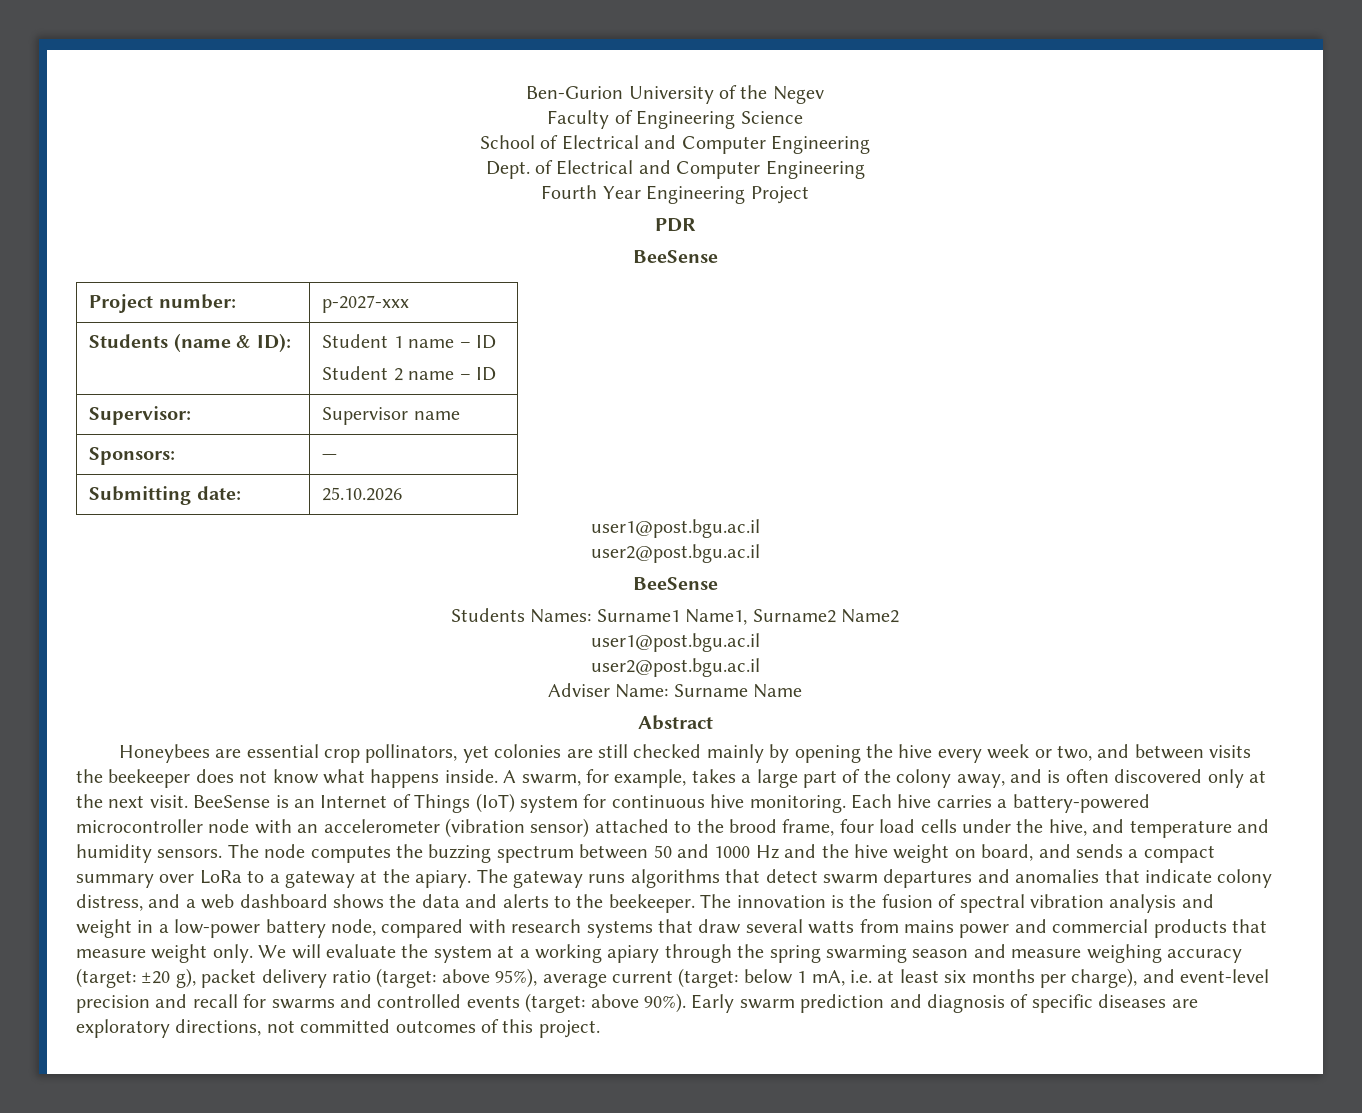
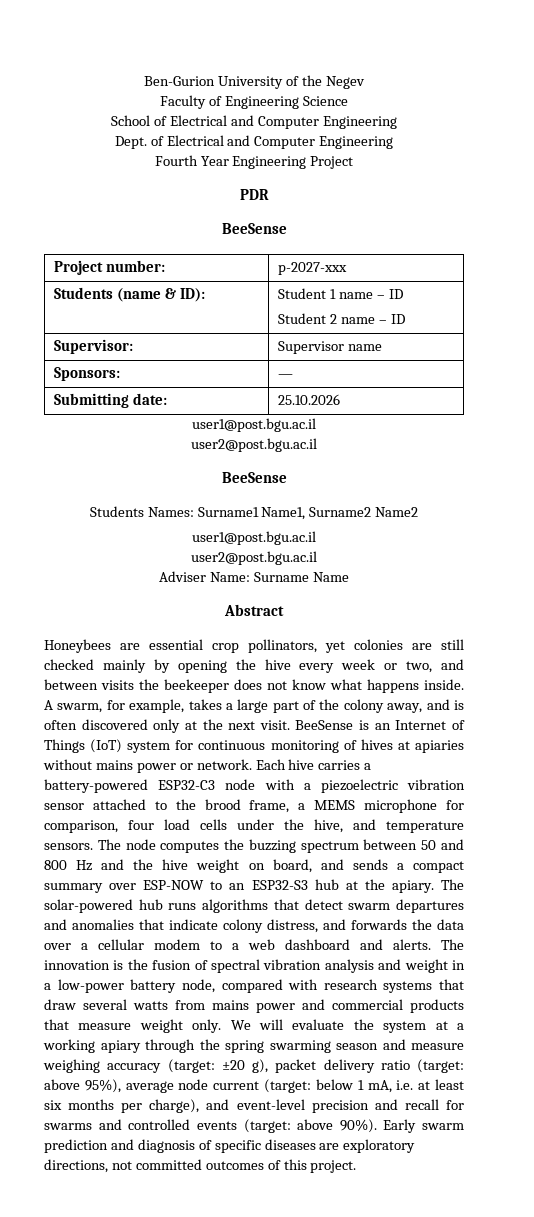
[710,794,846,813] hive monitoring. -> [270,739,464,753] [43,759,252,773] monitoring of hives at apiaries without mains power or network.
[76,819,203,833] microcontroller -> [158,780,216,790] ESP32-C3
[297,818,590,838] an accelerometer (vibration sensor) -> [303,779,465,793] [44,803,84,810] a piezoelectric vibration sensor
(835, 827) none -> [298,799,465,813] [44,820,118,833] a MEMS microphone for comparison,
[1237,819,1269,833] [76,844,152,863] and humidity -> (464, 827) none
[714,846,751,858] 1000 -> [44,860,67,870] 800
[199,870,355,888] LoRa to a gateway -> [143,879,339,890] ESP-NOW to an ESP32-S3 hub
[512,870,583,888] gateway -> [44,899,163,913] solar-powered hub
[185,894,695,913] a web dashboard shows the data and alerts to the beekeeper. -> [351,919,464,930] [44,939,431,950] forwards the data over a cellular modem to a web dashboard and alerts.
(607, 980) none -> [178,1079,209,1090] node

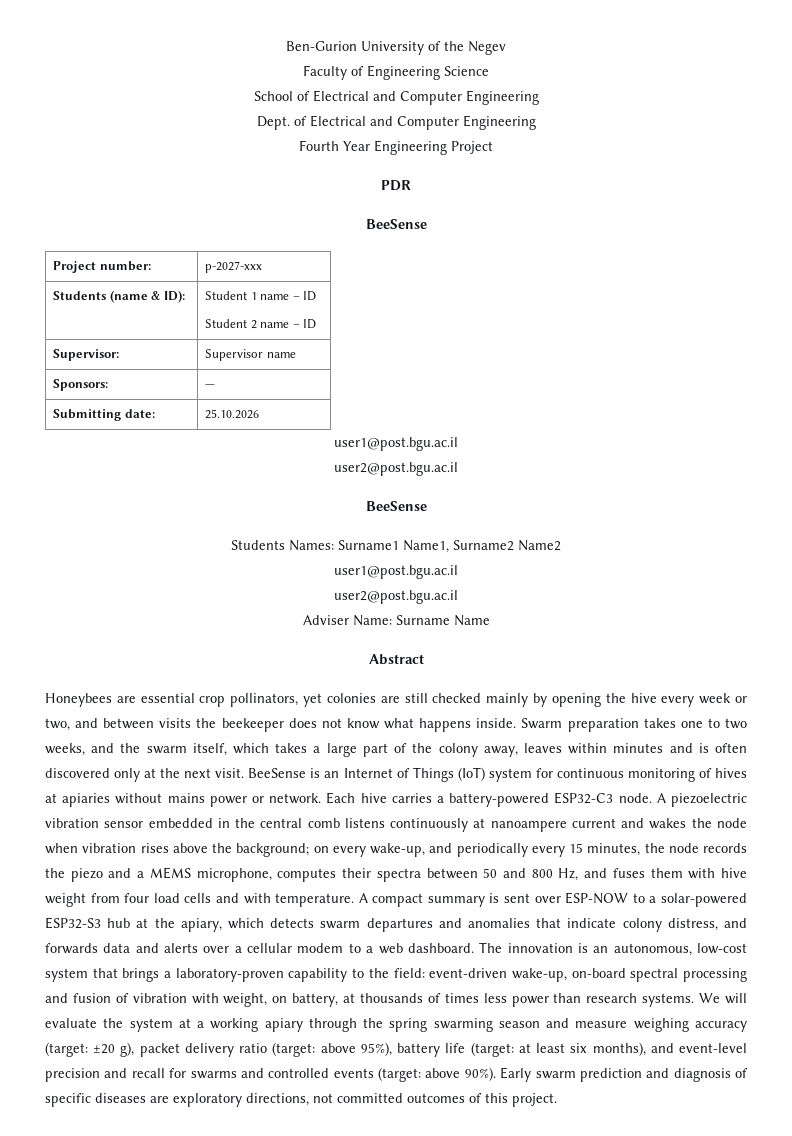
[44,699,185,713] A swarm, for example, -> [521,718,748,732] [45,743,270,756] Swarm preparation takes one to two weeks, and the swarm itself, which
(423, 708) none -> [523,743,664,754] leaves within minutes
[225,779,465,793] [44,799,465,813] [44,819,464,833] [44,839,464,853] [44,859,464,873] [44,883,103,893] node with a piezoelectric vibration sensor attached to the brood frame, a MEMS microphone for comparison, four load cells under the hive, and temperature sensors. The node computes the buzzing spectrum between 50 and 800 Hz and the hive weight on board, and sends a compact summary -> [618,793,747,807] [45,818,747,832] [45,843,747,857] [45,867,747,882] [45,893,531,907] node. A piezoelectric vibration sensor embedded in the central comb listens continuously at nanoampere current and wakes the node when vibration rises above the background; on every wake-up, and periodically every 15 minutes, the node records the piezo and a MEMS microphone, computes their spectra between 50 and 800 Hz, and fuses them with hive weight from four load cells and with temperature. A compact summary is sent
[229,883,246,890] an -> [649,893,747,907] a solar-powered
[391,879,465,893] [44,899,343,913] apiary. The solar-powered hub runs algorithms that detect -> [180,918,315,932] apiary, which detects
[412,919,464,930] the data -> [103,943,199,953] data and alerts
[285,939,464,950] [44,959,465,973] [44,979,464,993] [44,999,464,1013] [44,1019,222,1033] dashboard and alerts. The innovation is the fusion of spectral vibration analysis and weight in a low-power battery node, compared with research systems that draw several watts from mains power and commercial products that measure weight only. -> [407,942,748,956] [45,968,748,982] [45,993,695,1007] dashboard. The innovation is an autonomous, low-cost system that brings a laboratory-proven capability to the field: event-driven wake-up, on-board spectral processing and fusion of vibration with weight, on battery, at thousands of times less power than research systems.
[125,1079,464,1093] [44,1099,200,1113] average node current (target: below 1 mA, i.e. at least six months per charge), -> [397,1042,646,1057] battery life (target: at least six months),

